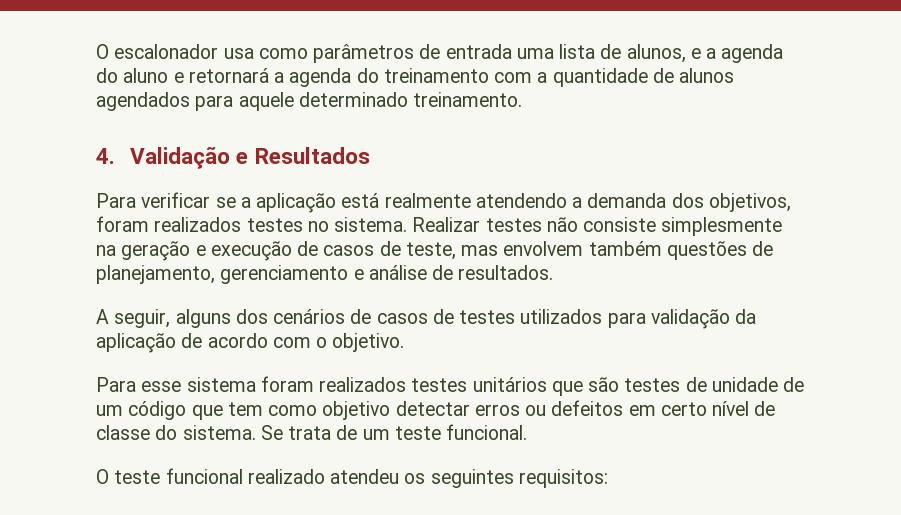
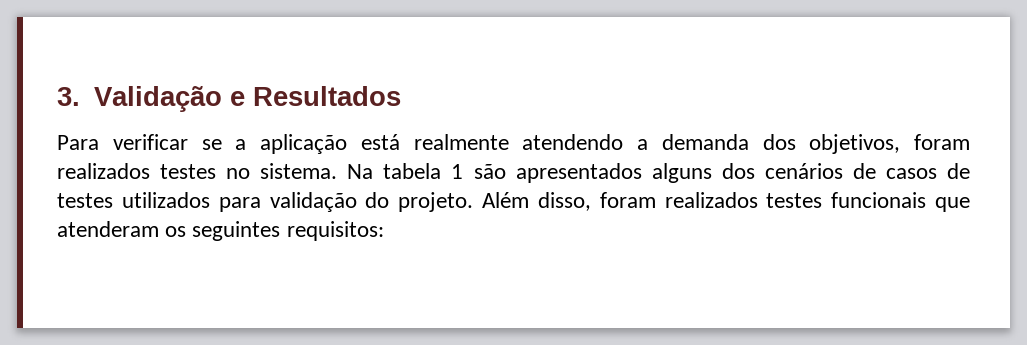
[96,44,784,63] [96,68,735,87] [96,92,523,111] [96,148,115,164] O escalonador usa como parâmetros de entrada uma lista de alunos, e a agenda do aluno e retornará a agenda do treinamento com a quantidade de alunos agendados para aquele determinado treinamento. // 4. -> [57,87,80,106] 3.
[412,217,783,236] [96,241,774,261] [96,265,554,284] [96,309,171,328] Realizar testes não consiste simplesmente na geração e execução de casos de teste, mas envolvem também questões de planejamento, gerenciamento e análise de resultados. // A seguir, -> [347,163,642,183] Na tabela 1 são apresentados
[735,309,757,324] [96,333,405,353] [96,376,805,396] [96,400,776,420] [96,424,528,440] [96,468,400,484] da aplicação de acordo com o objetivo. // Para esse sistema foram realizados testes unitários que são testes de unidade de um código que tem como objetivo detectar erros ou defeitos em certo nível de classe do sistema. Se trata de um teste funcional. // O teste funcional realizado atendeu -> [365,192,971,212] [57,221,159,237] do projeto. Além disso, foram realizados testes funcionais que atenderam

